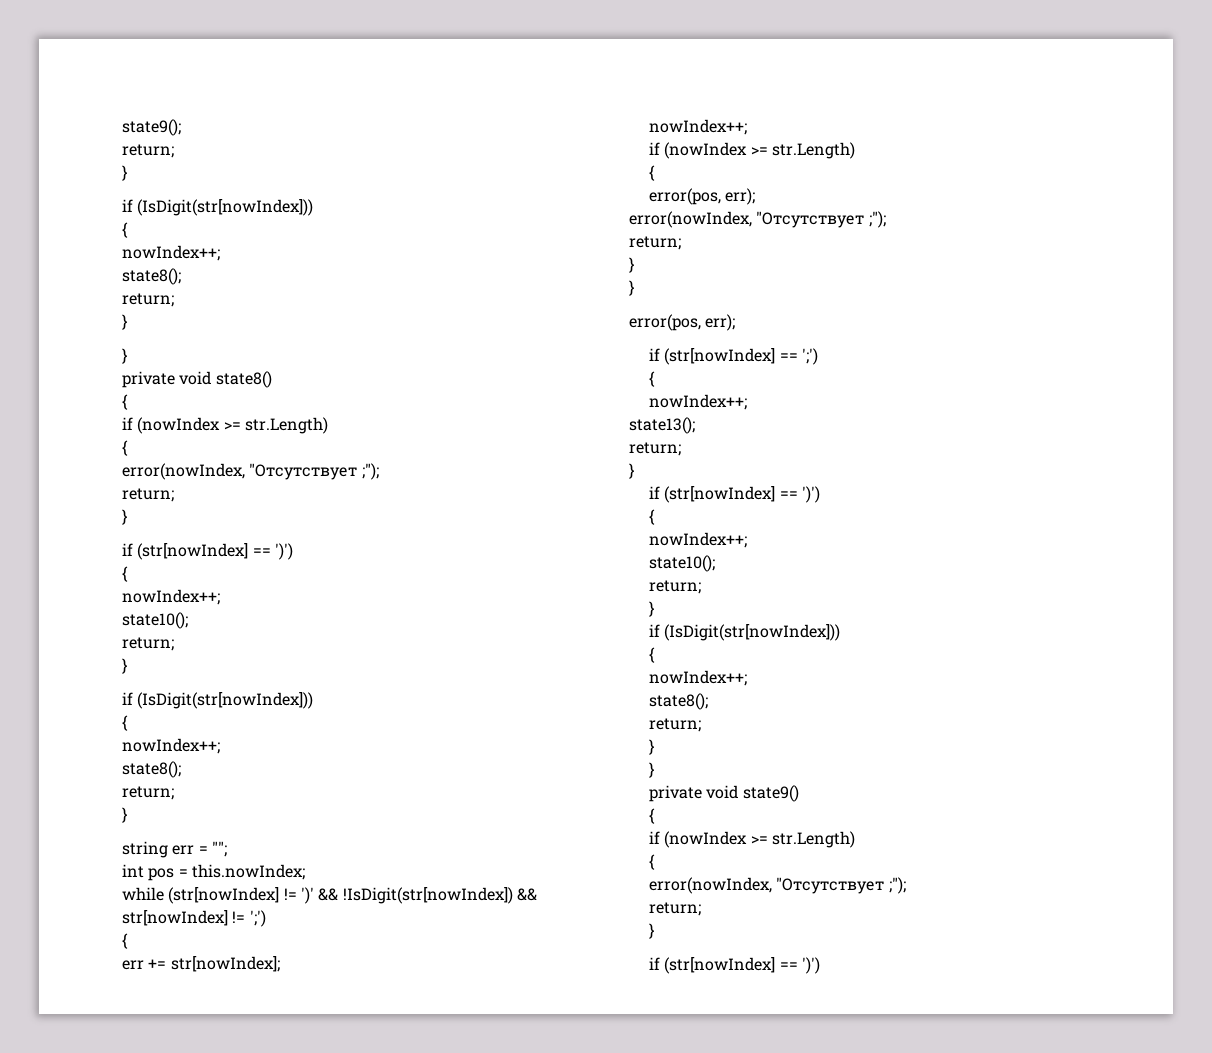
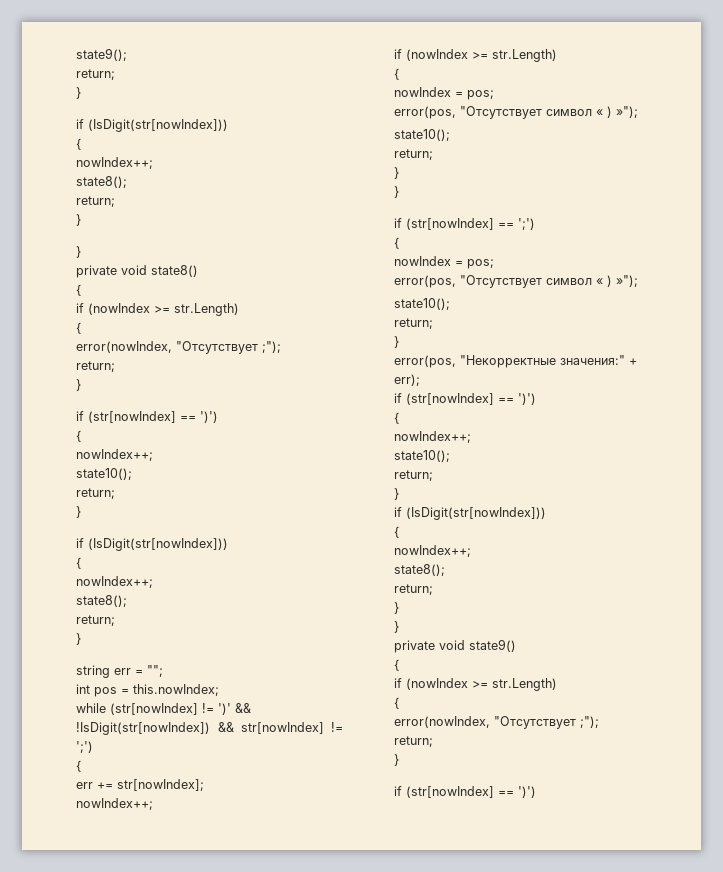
[649,188,756,205] [629,211,886,228] [629,236,681,250] [629,257,634,273] [629,280,634,296] [629,314,736,331] error(pos, err); // error(nowIndex, "Отсутствует ;"); // return; // } // } // error(pos, err); -> [394,87,495,100] [394,106,639,119] [394,129,451,141] [394,149,434,160] [394,167,400,179] [394,186,400,198] nowIndex = pos; // error(pos, "Отсутствует символ « ) »"); // state10(); // return; // } // }
[649,394,748,410] [629,417,695,434] [629,442,681,456] [629,463,634,479] nowIndex++; // state13(); // return; // } -> [394,256,495,269] [394,275,639,288] [394,298,451,310] [394,318,434,329] [394,336,400,348] [394,355,638,368] [394,374,421,386] nowIndex = pos; // error(pos, "Отсутствует символ « ) »"); // state10(); // return; // } // error(pos, "Некорректные значения:" + err);

